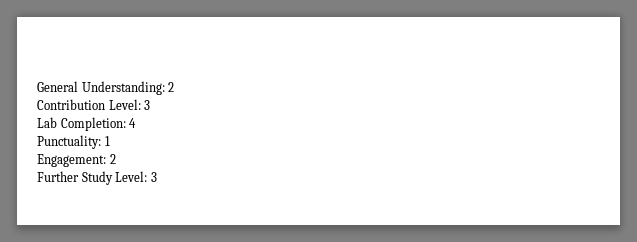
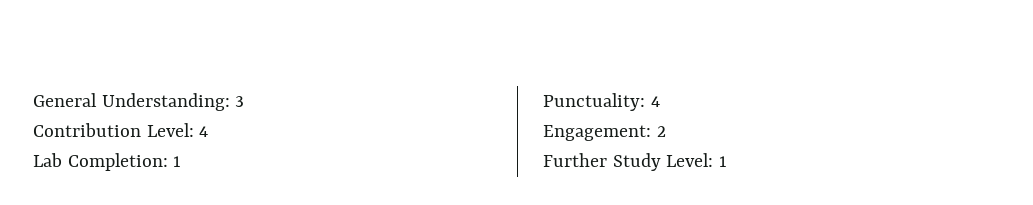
[168,82,175,92] 2 -> [235,96,245,107] 3
[144,100,151,110] 3 -> [199,126,209,137] 4
[129,118,137,128] 4 -> [173,156,182,167] 1
[104,136,110,146] 1 -> [650,96,660,107] 4
[150,172,157,182] 3 -> [719,156,728,167] 1

